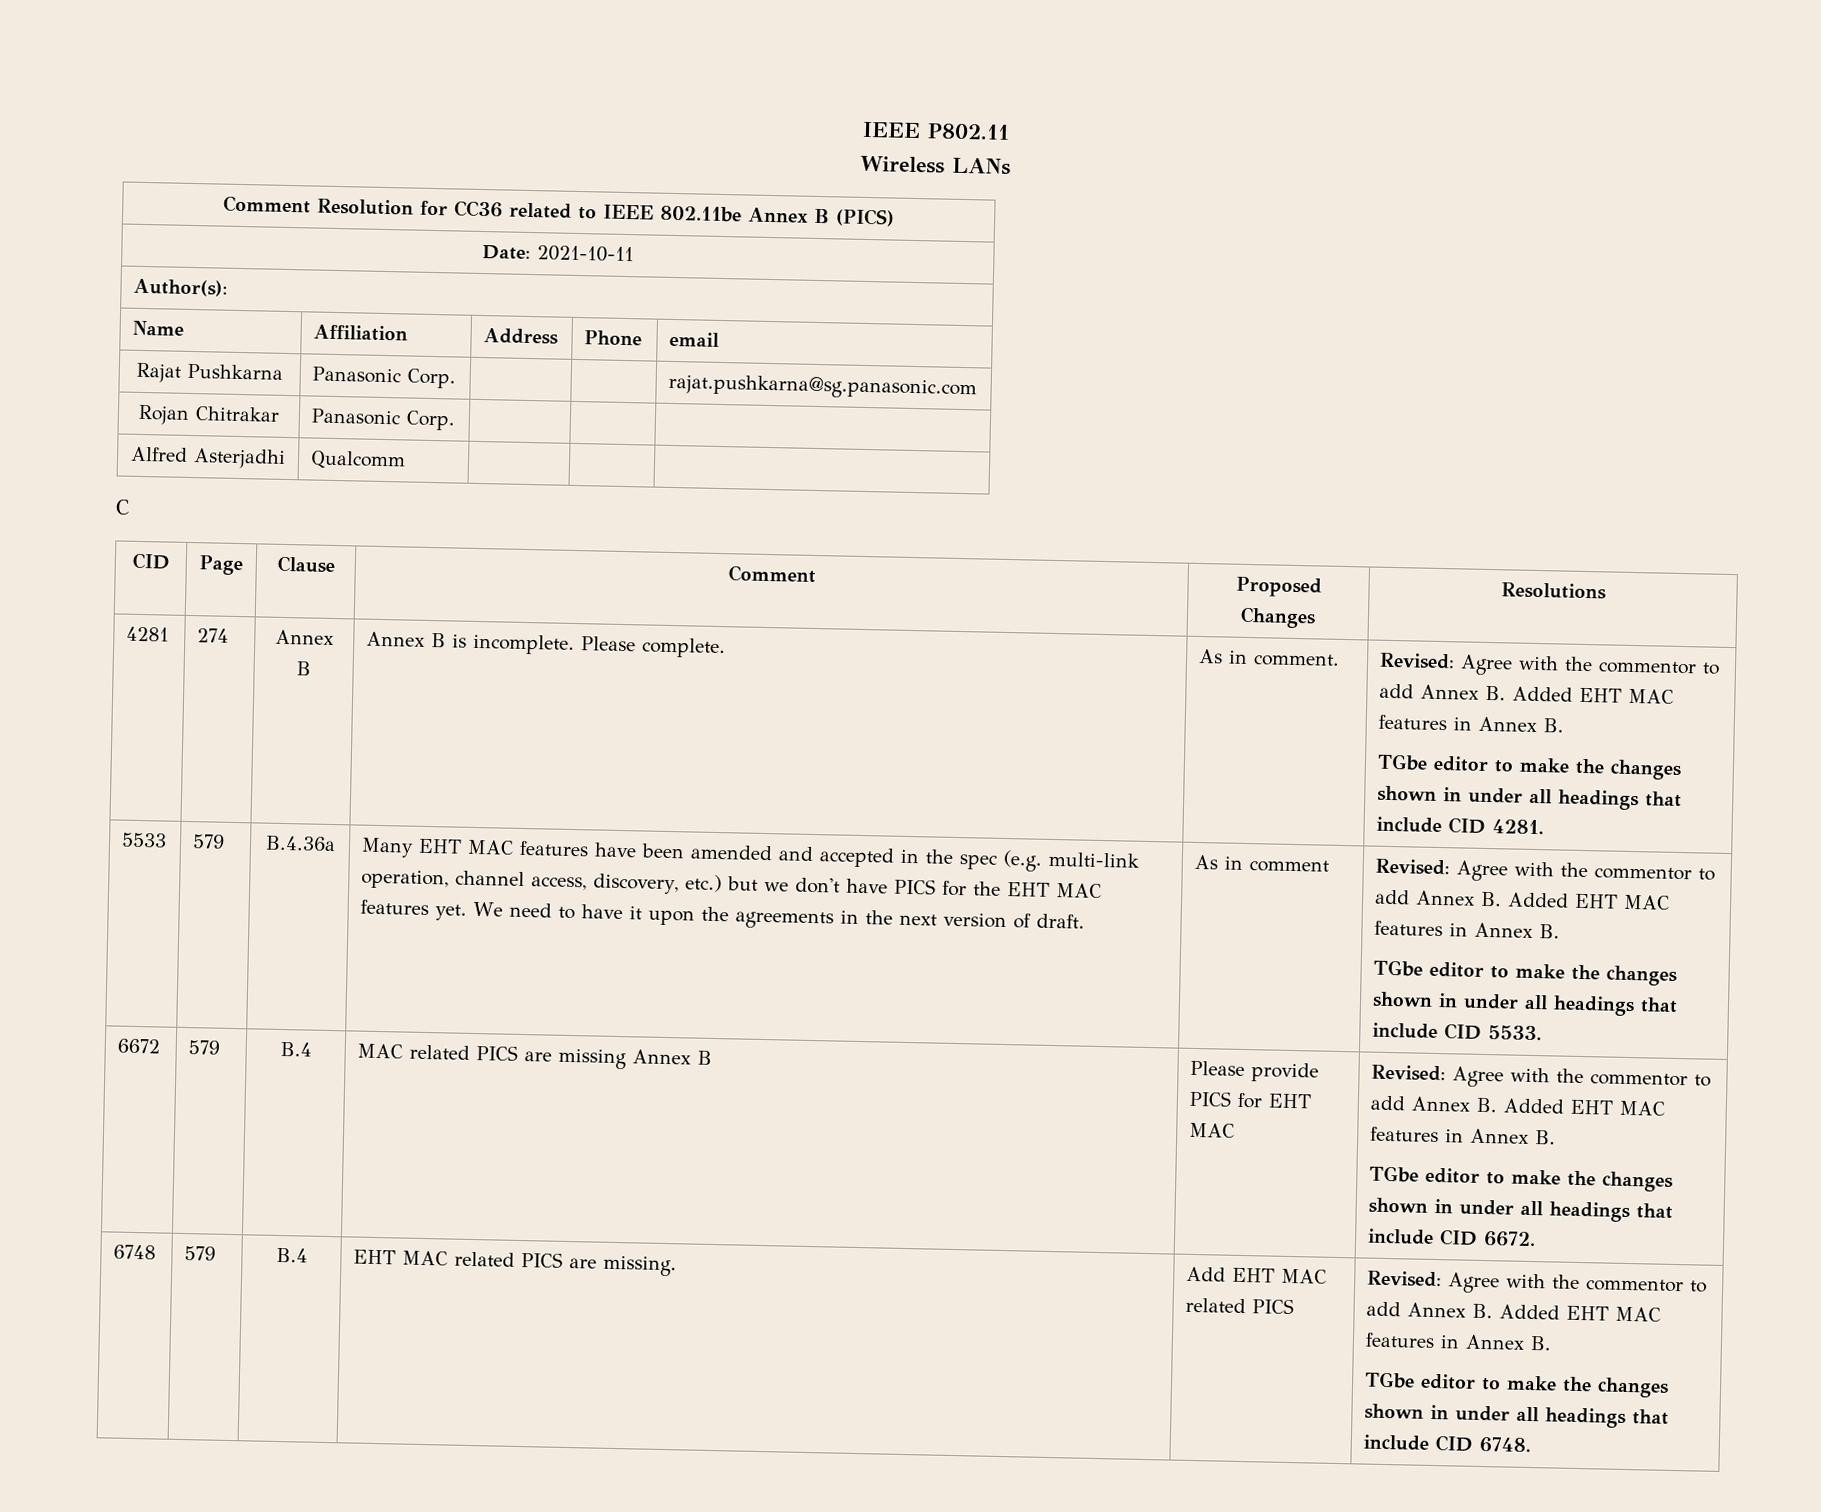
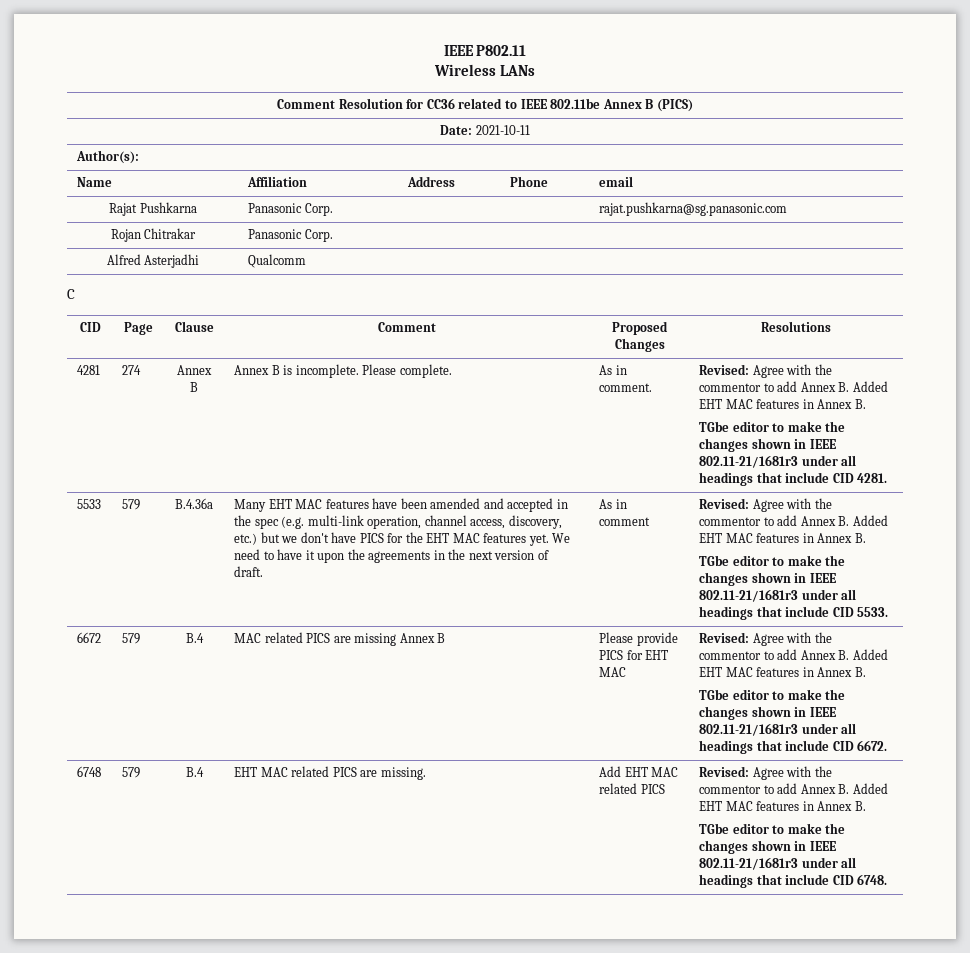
(1463, 794) none -> [809,439,836,449] [699,455,799,468] IEEE 802.11-21/1681r3
(1459, 1000) none -> [809,573,836,583] [699,589,799,602] IEEE 802.11-21/1681r3
(1454, 1206) none -> [809,707,836,717] [699,723,799,736] IEEE 802.11-21/1681r3
(1450, 1412) none -> [809,841,836,851] [699,857,799,870] IEEE 802.11-21/1681r3

